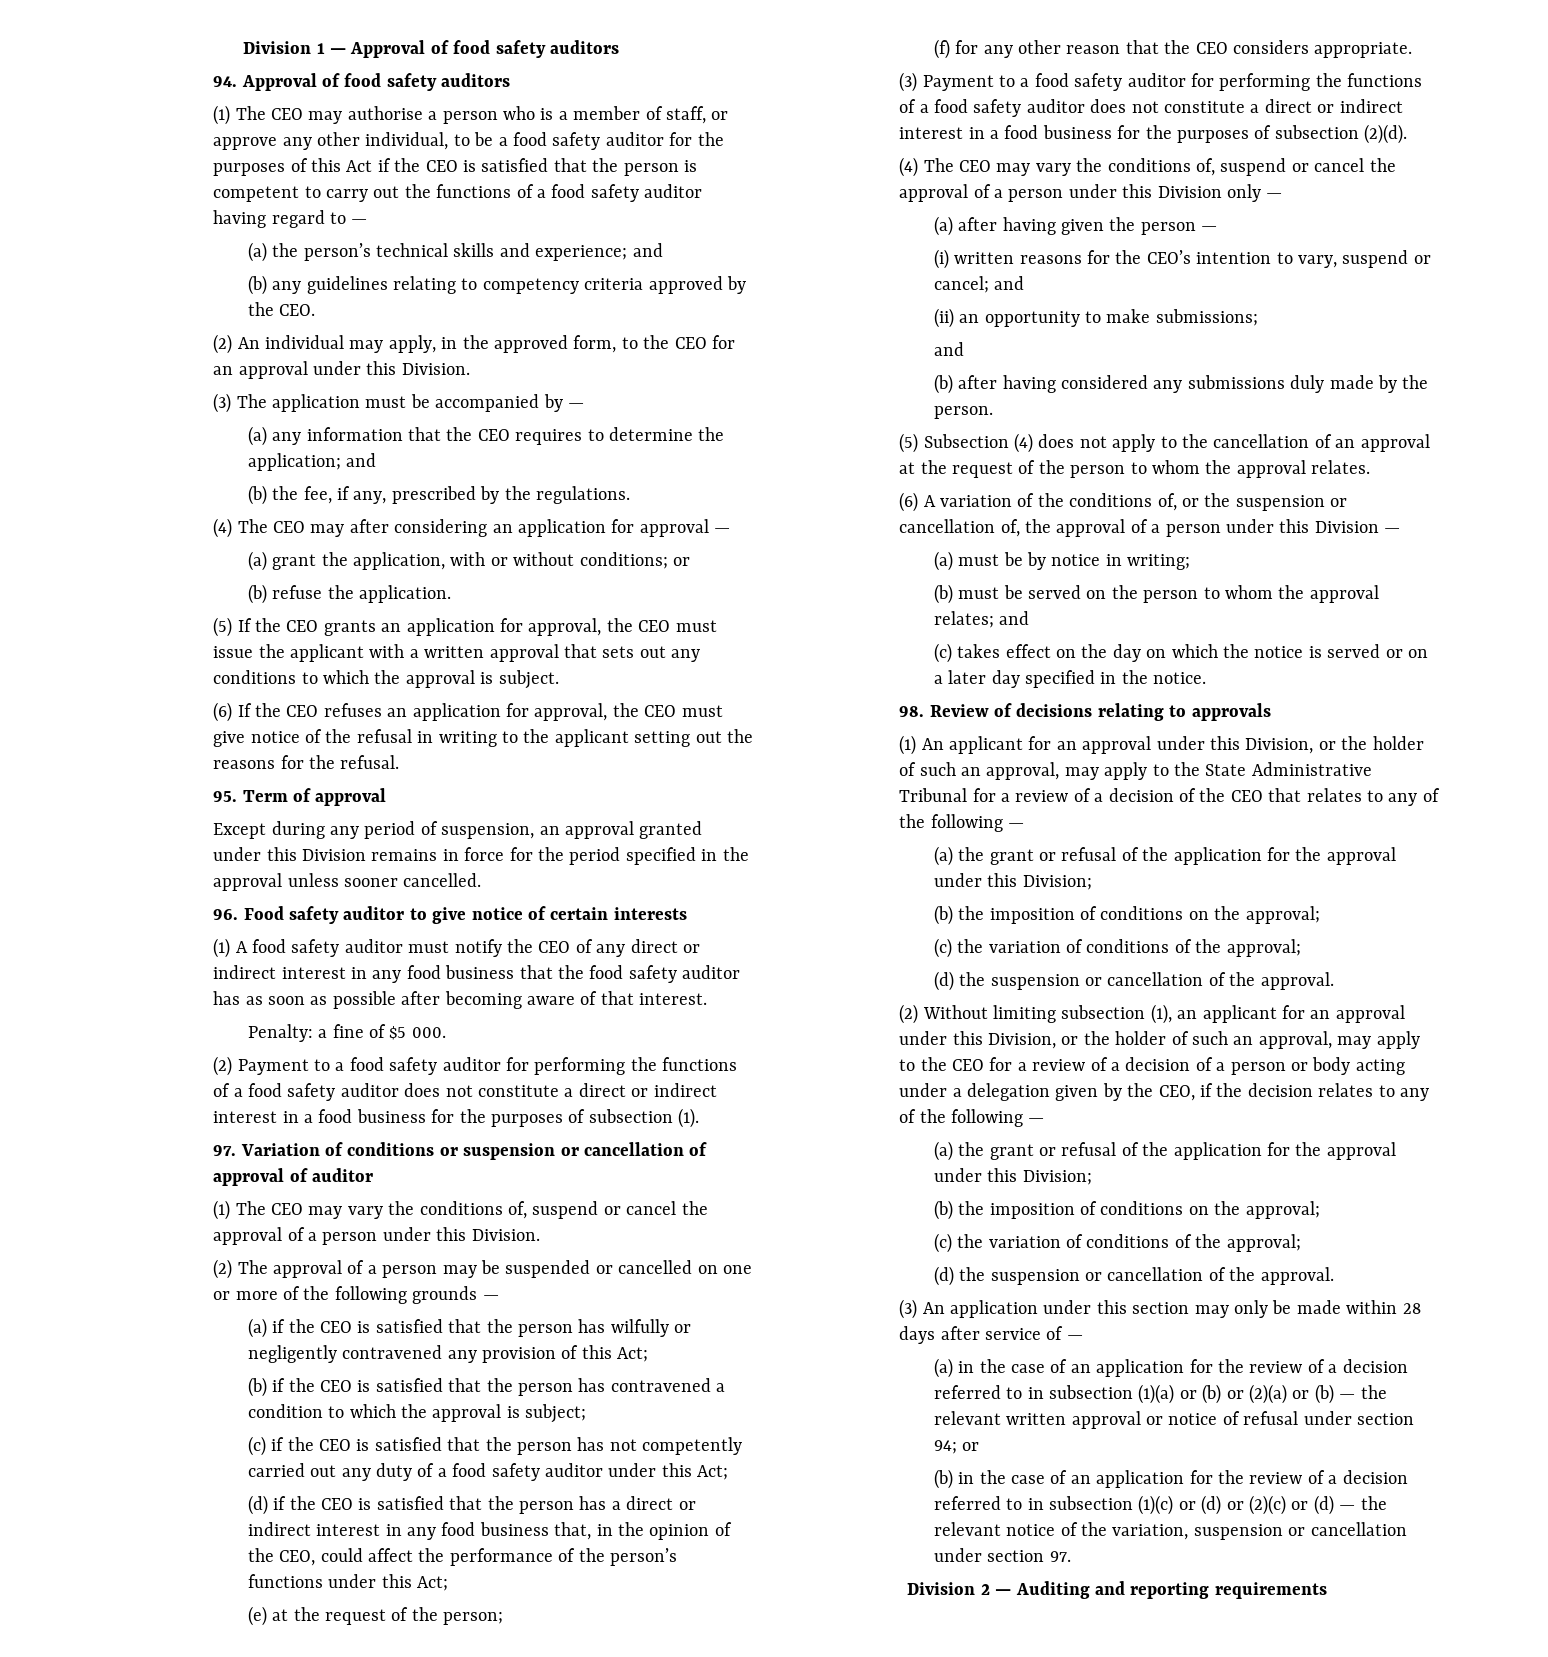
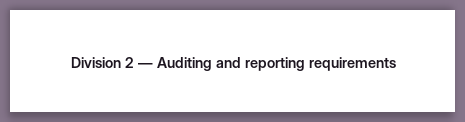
[243,40,619,58] [213,73,511,91] [213,105,729,125] [213,132,724,150] [213,158,697,176] [213,184,703,202] [213,210,368,228] [247,242,663,262] [247,275,747,295] [247,302,316,316] [213,334,735,354] [213,361,470,379] [213,393,584,413] [247,426,725,446] [247,453,377,471] [247,485,631,505] [213,518,731,538] [247,551,691,571] [247,584,452,604] [213,617,717,637] [213,644,701,662] [213,670,559,689] [213,702,723,722] [213,729,753,747] [213,755,400,769] [213,788,387,806] [213,821,703,839] [213,847,749,865] [213,873,482,891] [213,906,687,924] [213,938,700,958] [213,965,741,983] [213,991,708,1009] [247,1024,446,1042] [213,1056,738,1076] [213,1083,717,1101] [213,1108,700,1128] [213,1142,708,1160] [213,1168,373,1186] [213,1200,708,1220] [213,1227,540,1245] [213,1259,752,1279] [213,1286,499,1304] [247,1318,692,1338] [247,1345,649,1363] [247,1377,726,1397] [247,1404,587,1423] [247,1436,743,1456] [247,1463,729,1481] [247,1495,696,1515] [247,1522,732,1540] [247,1548,678,1566] [247,1574,449,1591] [247,1606,504,1626] [933,39,1413,59] [899,72,1423,92] [899,99,1403,117] [899,124,1408,144] [899,157,1396,177] [899,184,1283,202] [933,216,1218,236] [933,249,1431,269] [933,276,1025,293] [933,308,1258,328] [933,342,964,356] [933,374,1429,394] [933,406,993,419] [899,433,1430,453] [899,460,1371,478] [899,492,1348,512] [899,519,1401,537] [933,551,1191,571] [933,584,1379,604] [933,611,1030,628] [933,643,1429,663] [933,670,1207,688] [899,703,1271,721] [899,735,1424,755] [899,762,1372,780] [899,788,1440,806] [899,814,1024,832] [933,846,1396,866] [933,873,1092,890] [933,905,1320,925] [933,938,1301,958] [933,971,1334,991] [899,1004,1405,1024] [899,1031,1420,1049] [899,1057,1405,1075] [899,1083,1429,1101] [899,1109,1045,1127] [933,1141,1396,1161] [933,1168,1092,1185] [933,1200,1320,1220] [933,1233,1301,1253] [933,1266,1334,1286] [899,1299,1421,1319] [899,1326,1083,1344] [933,1358,1408,1378] [933,1384,1387,1404] [933,1411,1415,1429] [933,1440,980,1454] [933,1469,1408,1489] [933,1495,1387,1515] [933,1522,1407,1540] [933,1548,1071,1562] [907,1582,976,1595] Division 1 — Approval of food safety auditors // 94. Approval of food safety auditors // (1) The CEO may authorise a person who is a member of staff, or approve any other individual, to be a food safety auditor for the purposes of this Act if the CEO is satisfied that the person is competent to carry out the functions of a food safety auditor having regard to — // (a) the person’s technical skills and experience; and // (b) any guidelines relating to competency criteria approved by the CEO. // (2) An individual may apply, in the approved form, to the CEO for an approval under this Division. // (3) The application must be accompanied by — // (a) any information that the CEO requires to determine the application; and // (b) the fee, if any, prescribed by the regulations. // (4) The CEO may after considering an application for approval — // (a) grant the application, with or without conditions; or // (b) refuse the application. // (5) If the CEO grants an application for approval, the CEO must issue the applicant with a written approval that sets out any conditions to which the approval is subject. // (6) If the CEO refuses an application for approval, the CEO must give notice of the refusal in writing to the applicant setting out the reasons for the refusal. // 95. Term of approval // Except during any period of suspension, an approval granted under this Division remains in force for the period specified in the approval unless sooner cancelled. // 96. Food safety auditor to give notice of certain interests // (1) A food safety auditor must notify the CEO of any direct or indirect interest in any food business that the food safety auditor has as soon as possible after becoming aware of that interest. // Penalty: a fine of $5 000. // (2) Payment to a food safety auditor for performing the functions of a food safety auditor does not constitute a direct or indirect interest in a food business for the purposes of subsection (1). // 97. Variation of conditions or suspension or cancellation of approval of auditor // (1) The CEO may vary the conditions of, suspend or cancel the approval of a person under this Division. // (2) The approval of a person may be suspended or cancelled on one or more of the following grounds — // (a) if the CEO is satisfied that the person has wilfully or negligently contravened any provision of this Act; // (b) if the CEO is satisfied that the person has contravened a condition to which the approval is subject; // (c) if the CEO is satisfied that the person has not competently carried out any duty of a food safety auditor under this Act; // (d) if the CEO is satisfied that the person has a direct or indirect interest in any food business that, in the opinion of the CEO, could affect the performance of the person’s functions under this Act; // (e) at the request of the person; // (f) for any other reason that the CEO considers appropriate. // (3) Payment to a food safety auditor for performing the functions of a food safety auditor does not constitute a direct or indirect interest in a food business for the purposes of subsection (2)(d). // (4) The CEO may vary the conditions of, suspend or cancel the approval of a person under this Division only — // (a) after having given the person — // (i) written reasons for the CEO’s intention to vary, suspend or cancel; and // (ii) an opportunity to make submissions; // and // (b) after having considered any submissions duly made by the person. // (5) Subsection (4) does not apply to the cancellation of an approval at the request of the person to whom the approval relates. // (6) A variation of the conditions of, or the suspension or cancellation of, the approval of a person under this Division — // (a) must be by notice in writing; // (b) must be served on the person to whom the approval relates; and // (c) takes effect on the day on which the notice is served or on a later day specified in the notice. // 98. Review of decisions relating to approvals // (1) An applicant for an approval under this Division, or the holder of such an approval, may apply to the State Administrative Tribunal for a review of a decision of the CEO that relates to any of the following — // (a) the grant or refusal of the application for the approval under this Division; // (b) the imposition of conditions on the approval; // (c) the variation of conditions of the approval; // (d) the suspension or cancellation of the approval. // (2) Without limiting subsection (1), an applicant for an approval under this Division, or the holder of such an approval, may apply to the CEO for a review of a decision of a person or body acting under a delegation given by the CEO, if the decision relates to any of the following — // (a) the grant or refusal of the application for the approval under this Division; // (b) the imposition of conditions on the approval; // (c) the variation of conditions of the approval; // (d) the suspension or cancellation of the approval. // (3) An application under this section may only be made within 28 days after service of — // (a) in the case of an application for the review of a decision referred to in subsection (1)(a) or (b) or (2)(a) or (b) — the relevant written approval or notice of refusal under section 94; or // (b) in the case of an application for the review of a decision referred to in subsection (1)(c) or (d) or (2)(c) or (d) — the relevant notice of the variation, suspension or cancellation under section 97. // Division -> [70,57,121,68] Division

